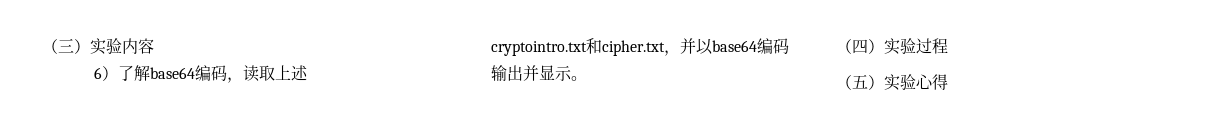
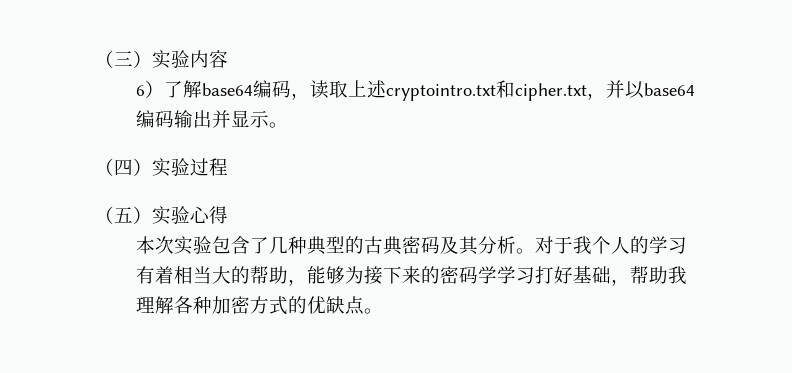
(948, 82) none -> [135,236,687,255] [135,266,687,286] [135,296,383,315] // 本次实验包含了几种典型的古典密码及其分析。对于我个人的学习有着相当大的帮助，能够为接下来的密码学学习打好基础，帮助我理解各种加密方式的优缺点。

